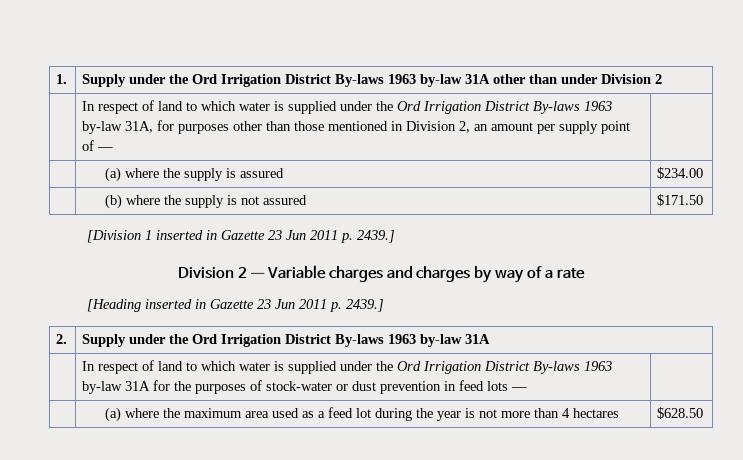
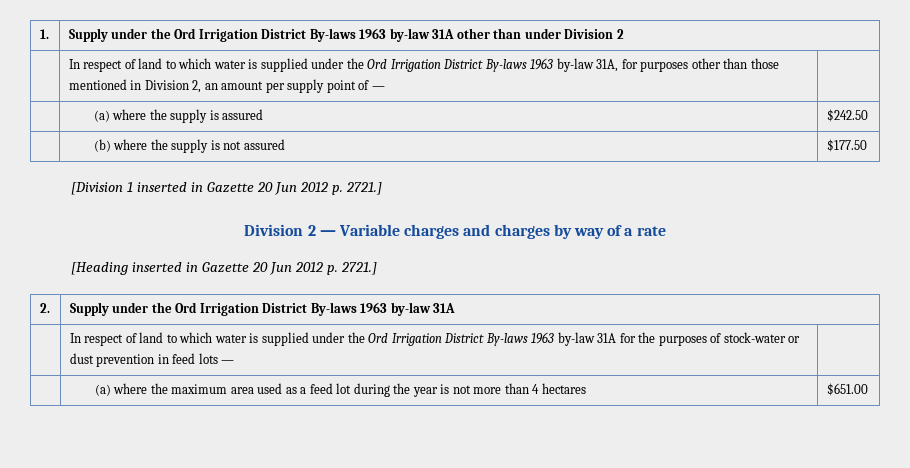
[657,167,704,179] $234.00 -> [826,109,868,122] $242.50
[657,194,704,206] $171.50 -> [826,139,867,152] $177.50
[267,230,395,243] 23 Jun 2011 p. 2439.] -> [256,182,382,195] 20 Jun 2012 p. 2721.]
[256,299,384,312] 23 Jun 2011 p. 2439.] -> [252,262,377,275] 20 Jun 2012 p. 2721.]
[657,407,704,419] $628.50 -> [826,383,868,396] $651.00

